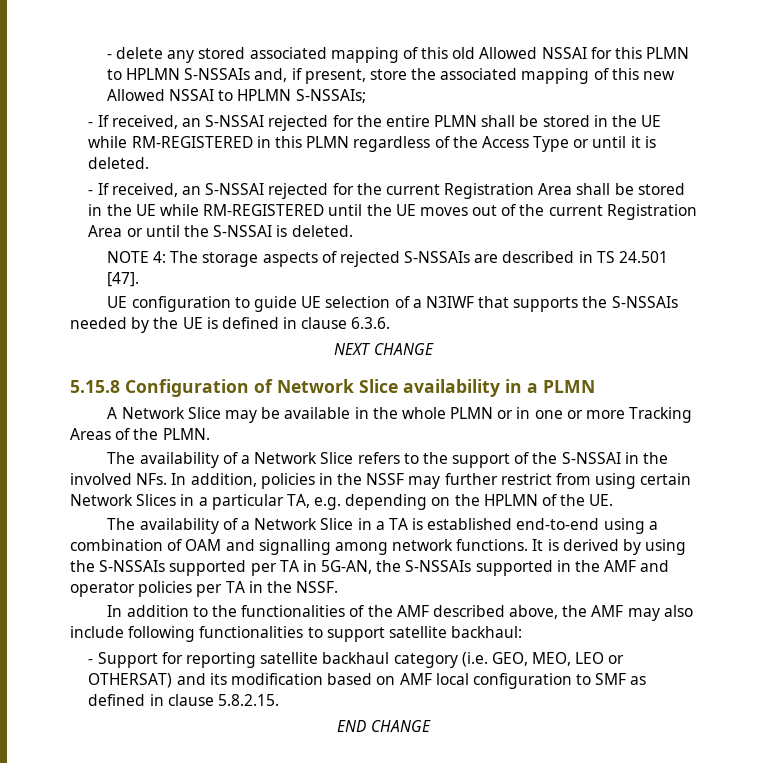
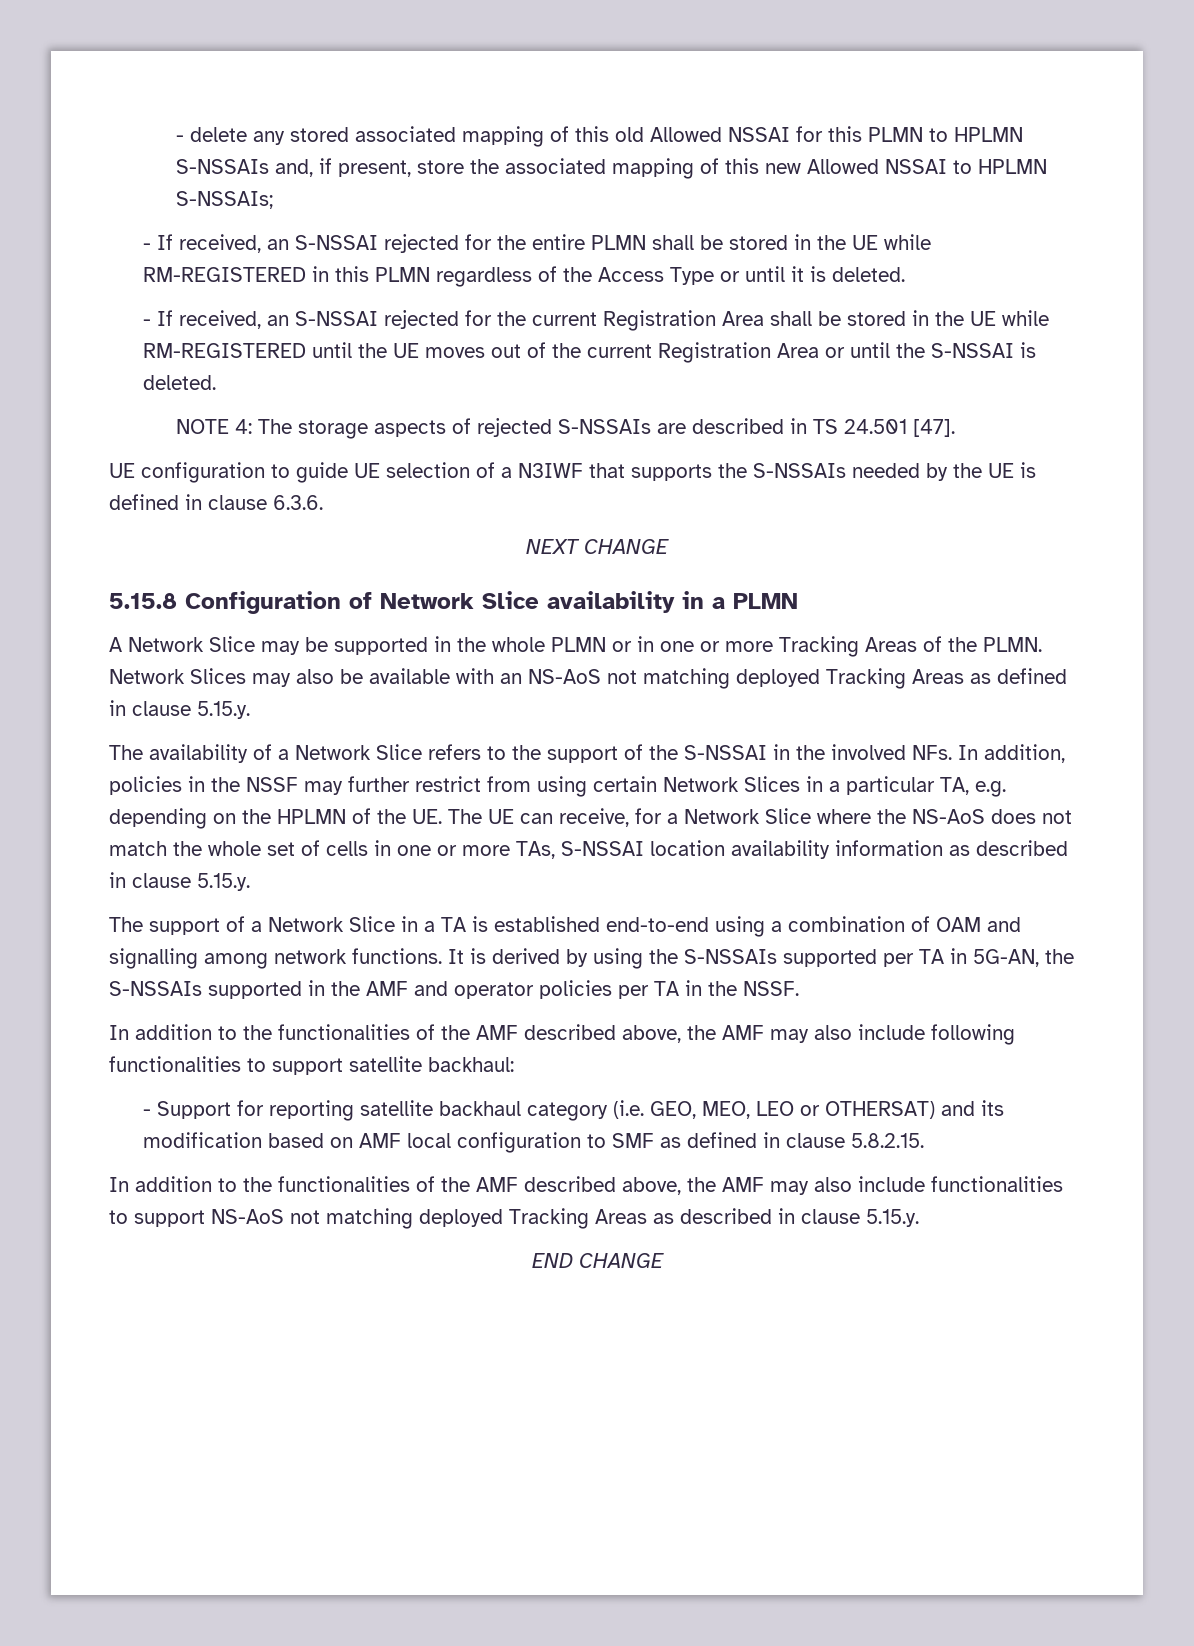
[284,407,351,419] available -> [334,637,428,655] supported
(210, 434) none -> [109,668,1067,689] [109,700,250,719] Network Slices may also be available with an NS-AoS not matching deployed Tracking Areas as defined in clause 5.15.y.
[107,518,219,534] // The availability -> [448,808,1072,827] [109,840,1068,859] [109,872,250,891] [109,917,220,935] The UE can receive, for a Network Slice where the NS-AoS does not match the whole set of cells in one or more TAs, S-NSSAI location availability information as described in clause 5.15.y. // The support
(279, 700) none -> [109,1176,1063,1195] [109,1208,919,1229] // In addition to the functionalities of the AMF described above, the AMF may also include functionalities to support NS-AoS not matching deployed Tracking Areas as described in clause 5.15.y.

